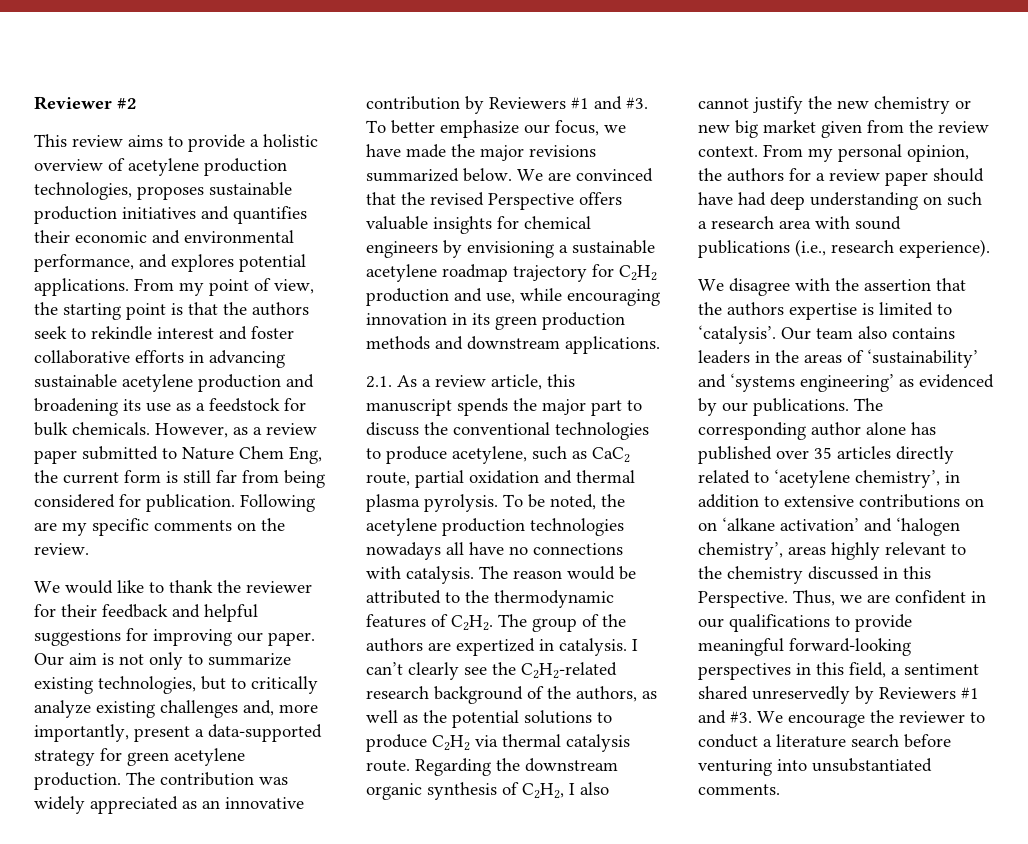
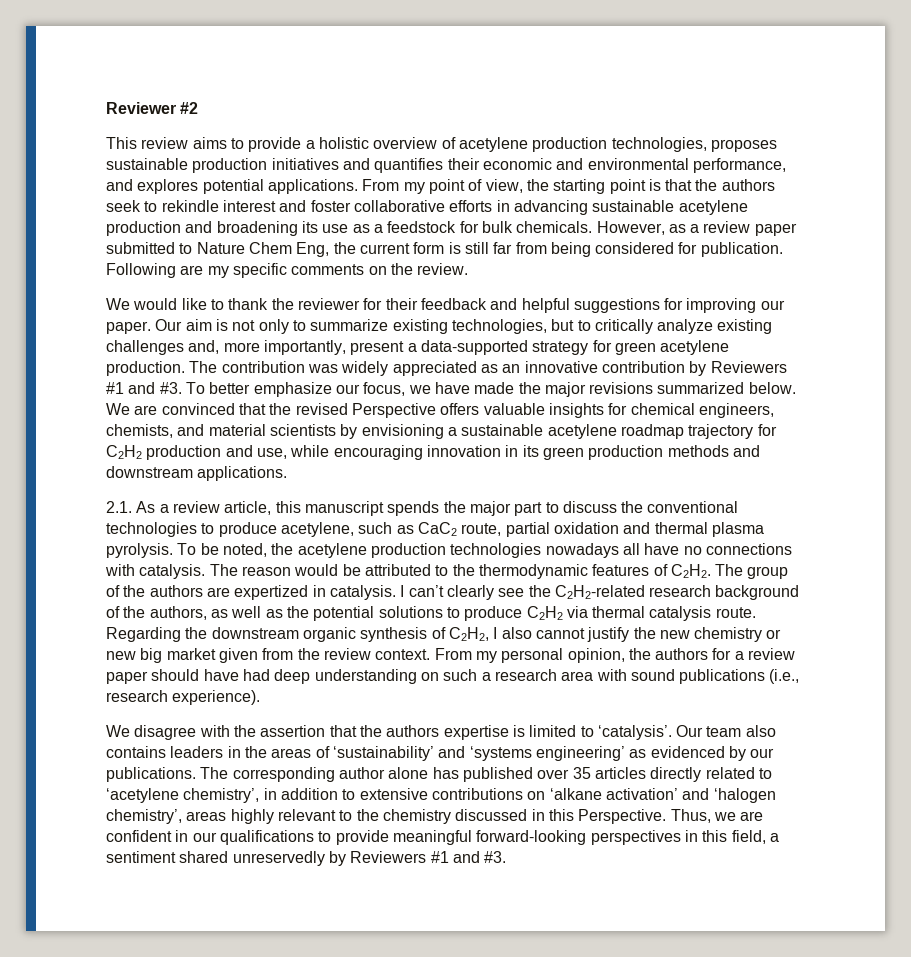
[366,241,438,258] engineers -> [698,403,774,418] [106,424,336,438] engineers, chemists, and material scientists
[698,522,717,531] on -> (546, 795) none
[757,710,985,728] [698,734,951,748] [698,758,932,776] [698,784,780,795] We encourage the reviewer to conduct a literature search before venturing into unsubstantiated comments. -> (507, 857) none

